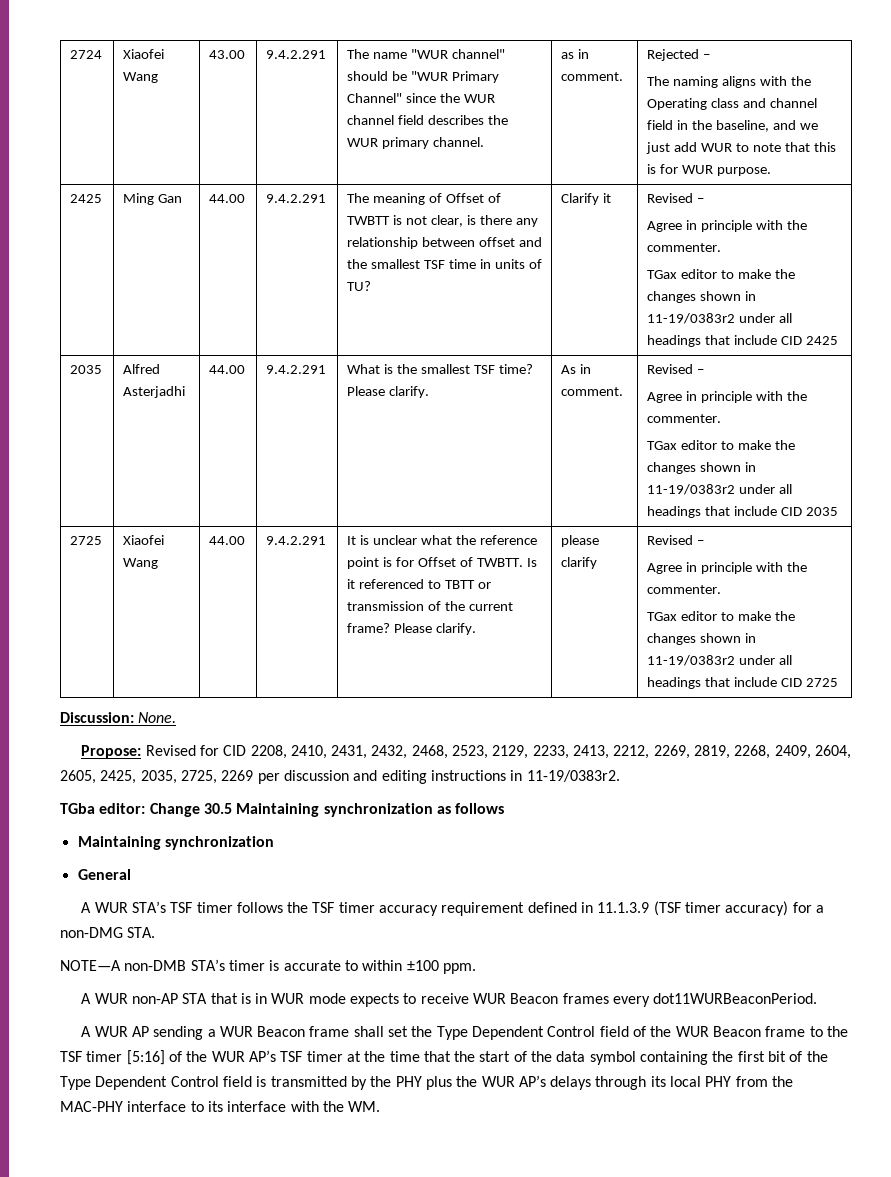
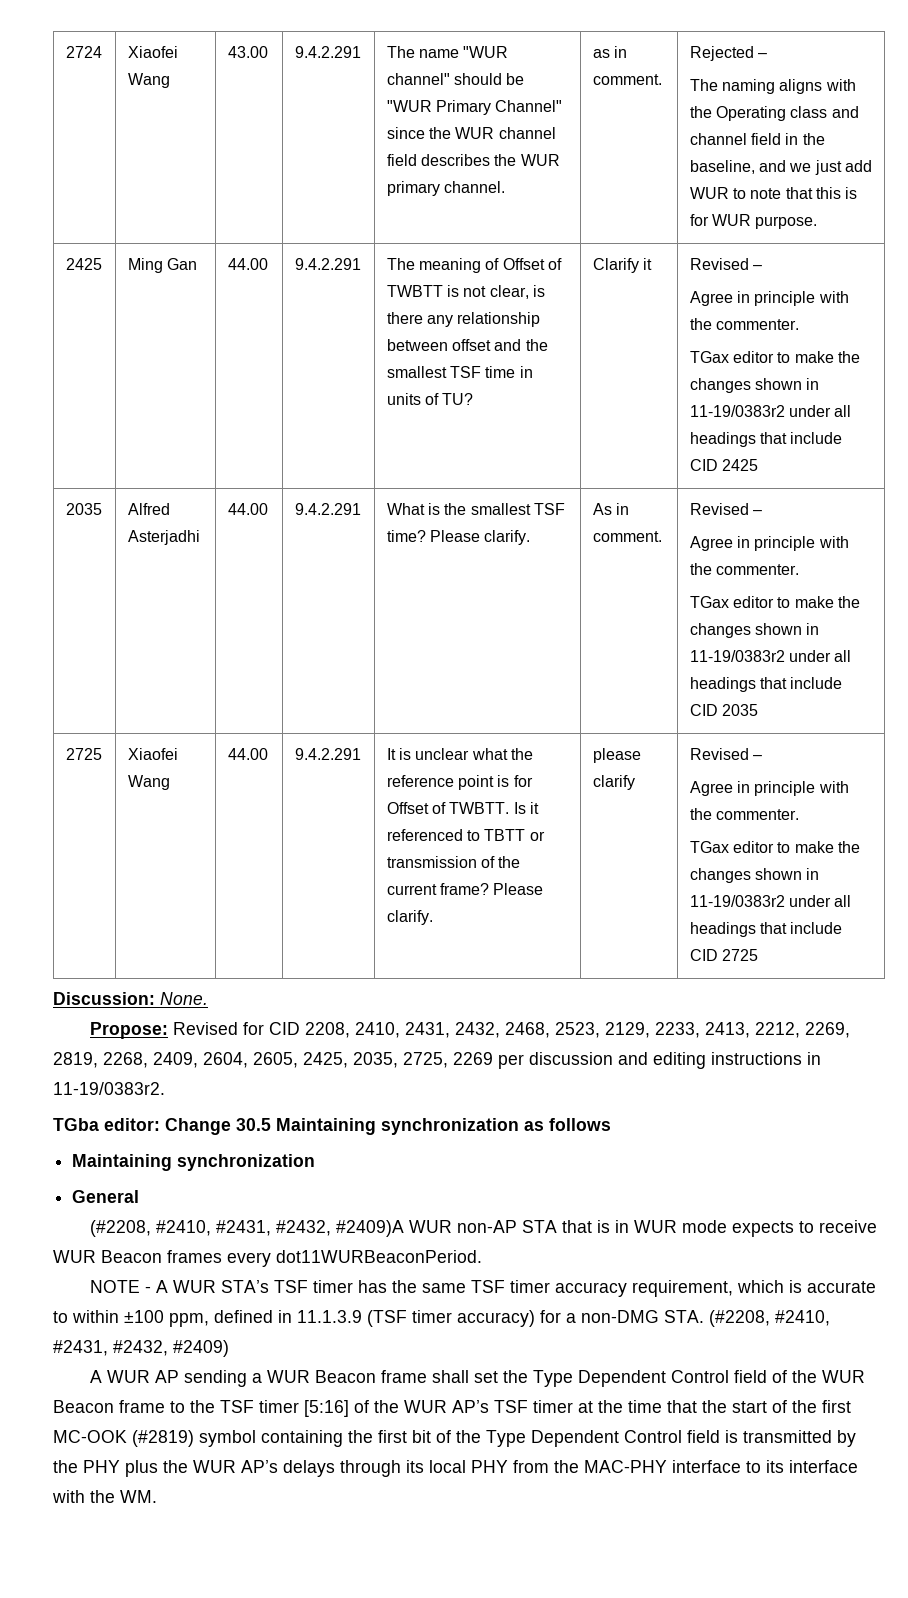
[81,901,825,916] [60,927,156,938] [60,959,476,974] [81,993,92,1004] A WUR STA’s TSF timer follows the TSF timer accuracy requirement defined in 11.1.3.9 (TSF timer accuracy) for a non-DMG STA. // NOTE—A non-DMB STA’s timer is accurate to within ±100 ppm. // A -> [90,1220,405,1237] (#2208, #2410, #2431, #2432, #2409)A
(818, 998) none -> [90,1280,877,1297] [53,1310,830,1327] [53,1340,229,1357] // NOTE - A WUR STA’s TSF timer has the same TSF timer accuracy requirement, which is accurate to within ±100 ppm, defined in 11.1.3.9 (TSF timer accuracy) for a non-DMG STA. (#2208, #2410, #2431, #2432, #2409)
[556,1051,586,1062] data -> [822,1400,851,1413] [53,1430,194,1447] first MC-OOK (#2819)

